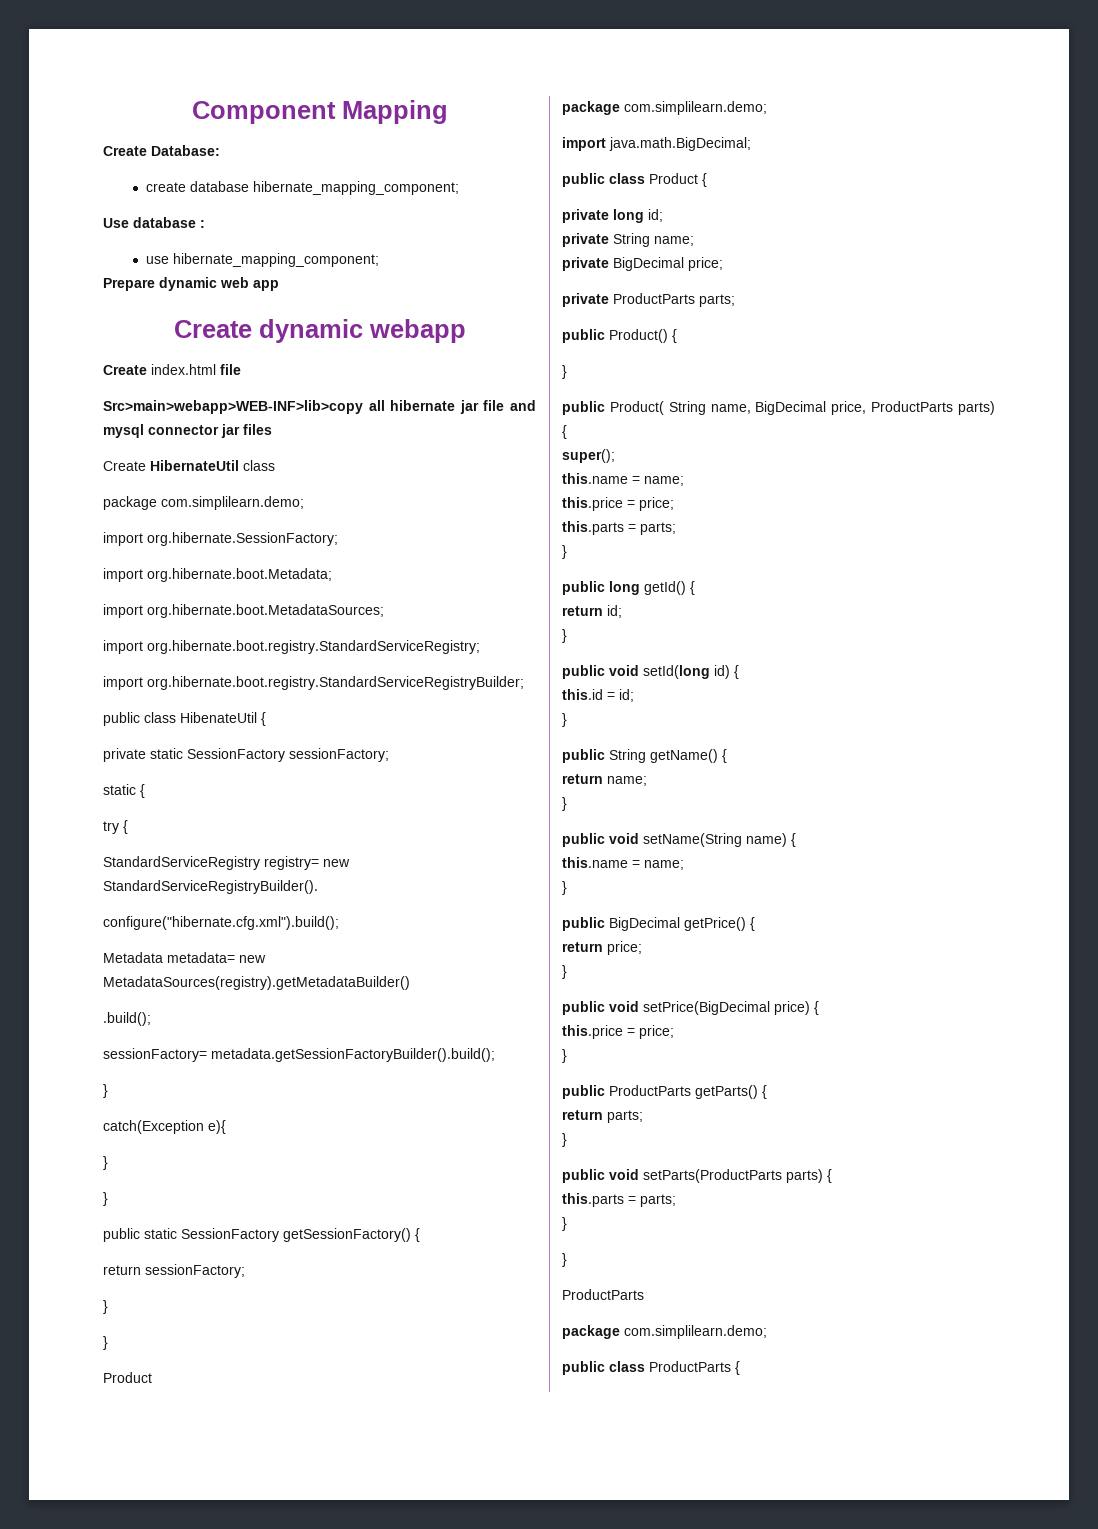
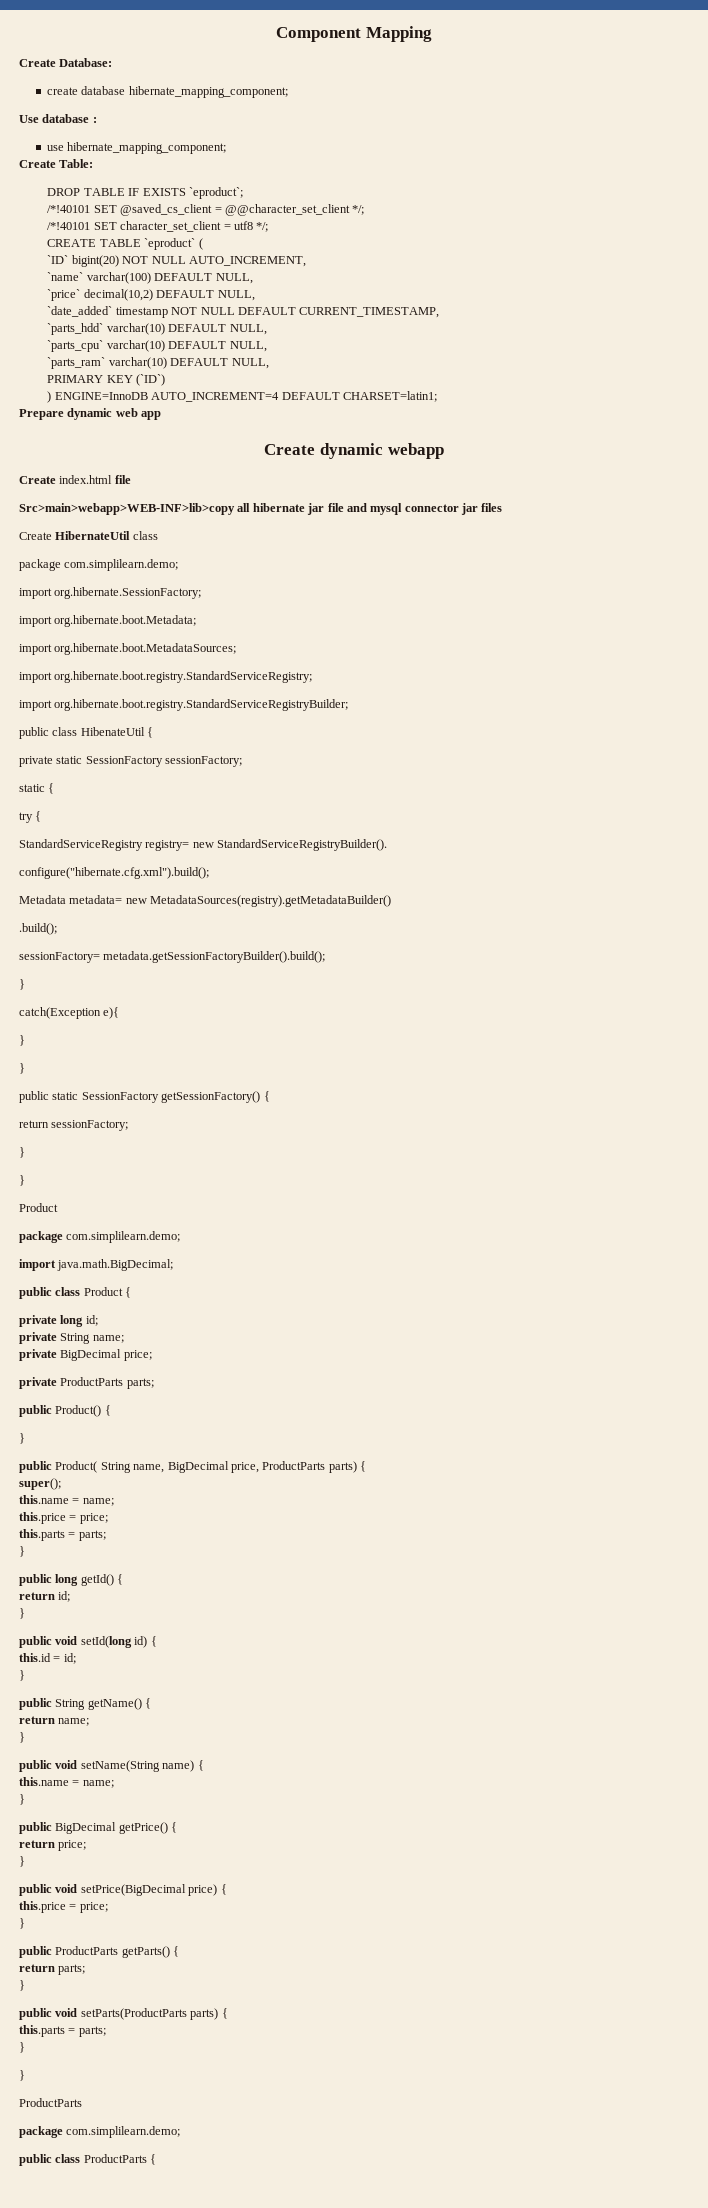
(379, 260) none -> [19,159,94,168] [47,187,243,199] [47,204,365,216] [47,221,269,232] [47,238,203,250] [47,255,306,267] [47,272,253,284] [47,289,255,301] [47,306,440,318] [47,323,267,335] [47,340,267,352] [47,357,269,369] [47,374,166,386] [47,391,437,403] // Create Table: // DROP TABLE IF EXISTS `eproduct`; // /*!40101 SET @saved_cs_client = @@character_set_client */; // /*!40101 SET character_set_client = utf8 */; // CREATE TABLE `eproduct` ( // `ID` bigint(20) NOT NULL AUTO_INCREMENT, // `name` varchar(100) DEFAULT NULL, // `price` decimal(10,2) DEFAULT NULL, // `date_added` timestamp NOT NULL DEFAULT CURRENT_TIMESTAMP, // `parts_hdd` varchar(10) DEFAULT NULL, // `parts_cpu` varchar(10) DEFAULT NULL, // `parts_ram` varchar(10) DEFAULT NULL, // PRIMARY KEY (`ID`) // ) ENGINE=InnoDB AUTO_INCREMENT=4 DEFAULT CHARSET=latin1;

